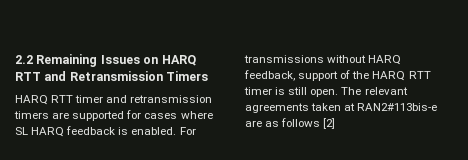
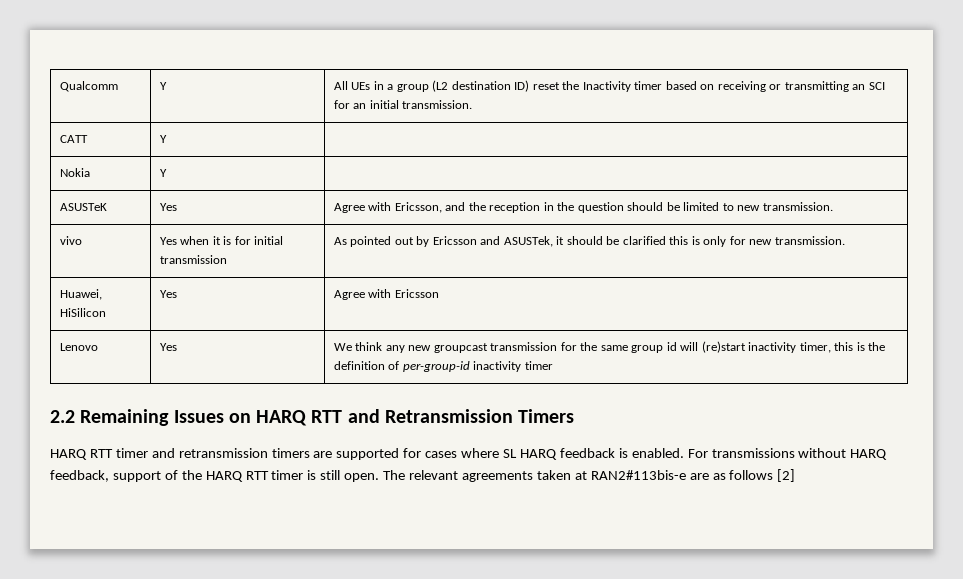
(15, 59) none -> [59,81,118,92] [159,82,167,90] [333,80,885,92] [333,100,473,109] [59,135,88,143] [159,135,167,143] [59,168,90,177] [159,169,167,177] [59,203,107,211] [159,203,177,211] [333,202,833,213] [59,236,82,245] [159,236,284,245] [159,255,227,264] [333,236,845,247] [59,289,102,300] [59,308,106,317] [159,290,177,298] [333,289,439,300] [59,343,98,351] [159,343,177,351] [333,341,886,353] [333,361,553,372] Qualcomm | Y | All UEs in a group (L2 destination ID) reset the Inactivity timer based on receiving or transmitting an SCI for an initial transmission. // CATT | Y | // Nokia | Y | // ASUSTeK | Yes | Agree with Ericsson, and the reception in the question should be limited to new transmission. // vivo | Yes when it is for initial transmission | As pointed out by Ericsson and ASUSTek, it should be clarified this is only for new transmission. // Huawei, HiSilicon | Yes | Agree with Ericsson // Lenovo | Yes | We think any new groupcast transmission for the same group id will (re)start inactivity timer, this is the definition of per-group-id inactivity timer //

